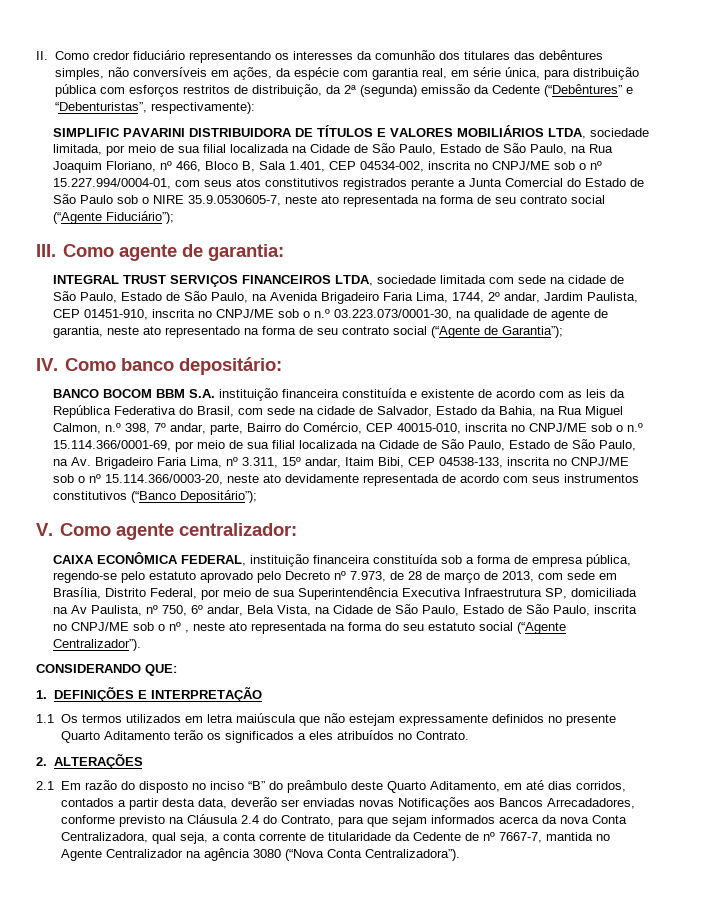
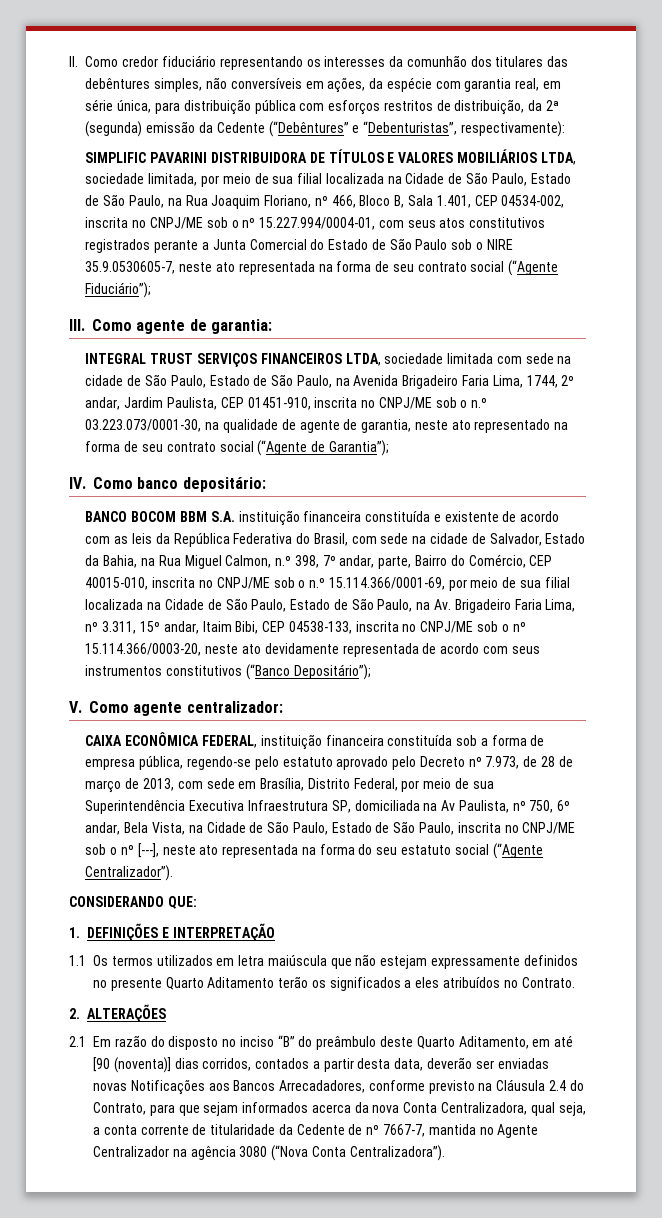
[184,630,189,633] , -> [137,843,159,858] [---],
(544, 785) none -> [93,1057,171,1073] [90 (noventa)]

